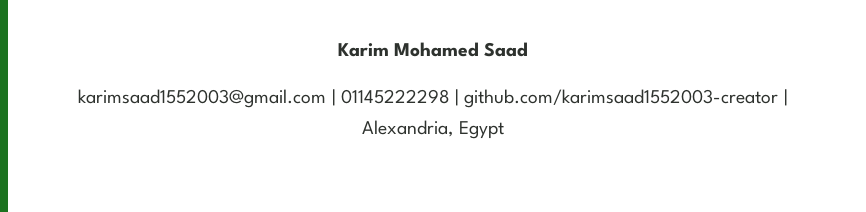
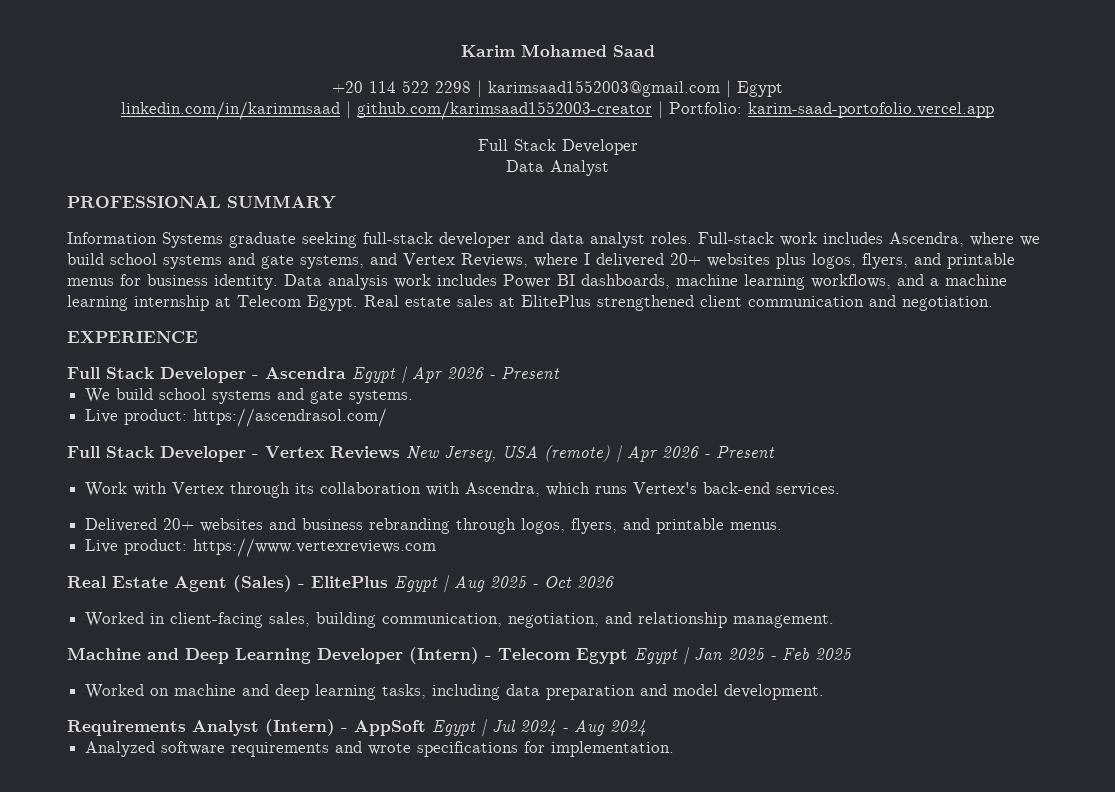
[78,89,788,108] [362,120,504,139] karimsaad1552003@gmail.com | 01145222298 | github.com/karimsaad1552003-creator | Alexandria, Egypt -> [332,80,783,98] [121,101,994,120] [477,139,638,155] [506,160,609,176] [67,195,336,209] [67,232,1040,248] [67,253,1015,269] [67,274,1007,290] [67,295,993,311] [67,331,198,343] [67,366,560,384] [85,388,414,404] [85,408,388,427] [67,445,775,463] [85,482,841,498] [85,518,783,534] [85,538,437,557] [67,575,614,593] [85,612,835,628] [67,647,852,665] [85,684,825,700] [67,719,646,737] [85,741,675,757] +20 114 522 2298 | karimsaad1552003@gmail.com | Egypt // linkedin.com/in/karimmsaad | github.com/karimsaad1552003-creator | Portfolio: karim-saad-portofolio.vercel.app // Full Stack Developer // Data Analyst // PROFESSIONAL SUMMARY // Information Systems graduate seeking full-stack developer and data analyst roles. Full-stack work includes Ascendra, where we build school systems and gate systems, and Vertex Reviews, where I delivered 20+ websites plus logos, flyers, and printable menus for business identity. Data analysis work includes Power BI dashboards, machine learning workflows, and a machine learning internship at Telecom Egypt. Real estate sales at ElitePlus strengthened client communication and negotiation. // EXPERIENCE // Full Stack Developer - Ascendra Egypt | Apr 2026 - Present // We build school systems and gate systems. // Live product: https://ascendrasol.com/ // Full Stack Developer - Vertex Reviews New Jersey, USA (remote) | Apr 2026 - Present // Work with Vertex through its collaboration with Ascendra, which runs Vertex's back-end services. // Delivered 20+ websites and business rebranding through logos, flyers, and printable menus. // Live product: https://www.vertexreviews.com // Real Estate Agent (Sales) - ElitePlus Egypt | Aug 2025 - Oct 2026 // Worked in client-facing sales, building communication, negotiation, and relationship management. // Machine and Deep Learning Developer (Intern) - Telecom Egypt Egypt | Jan 2025 - Feb 2025 // Worked on machine and deep learning tasks, including data preparation and model development. // Requirements Analyst (Intern) - AppSoft Egypt | Jul 2024 - Aug 2024 // Analyzed software requirements and wrote specifications for implementation.

